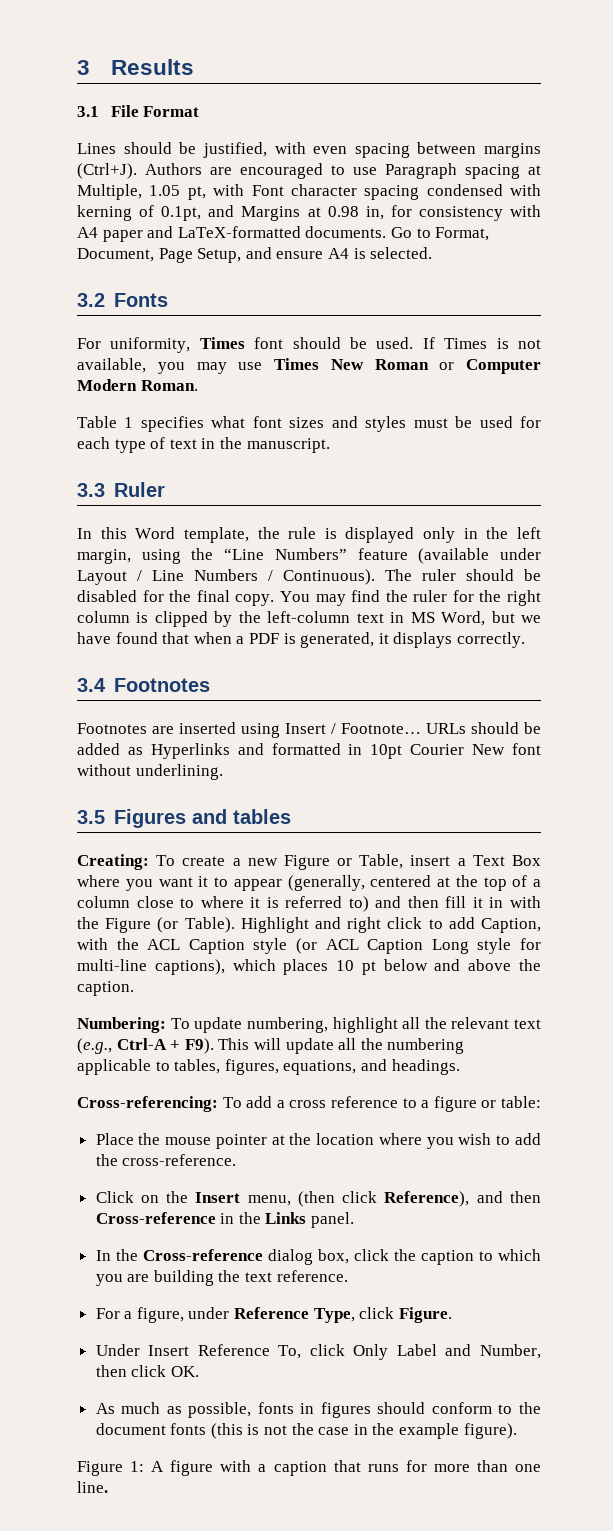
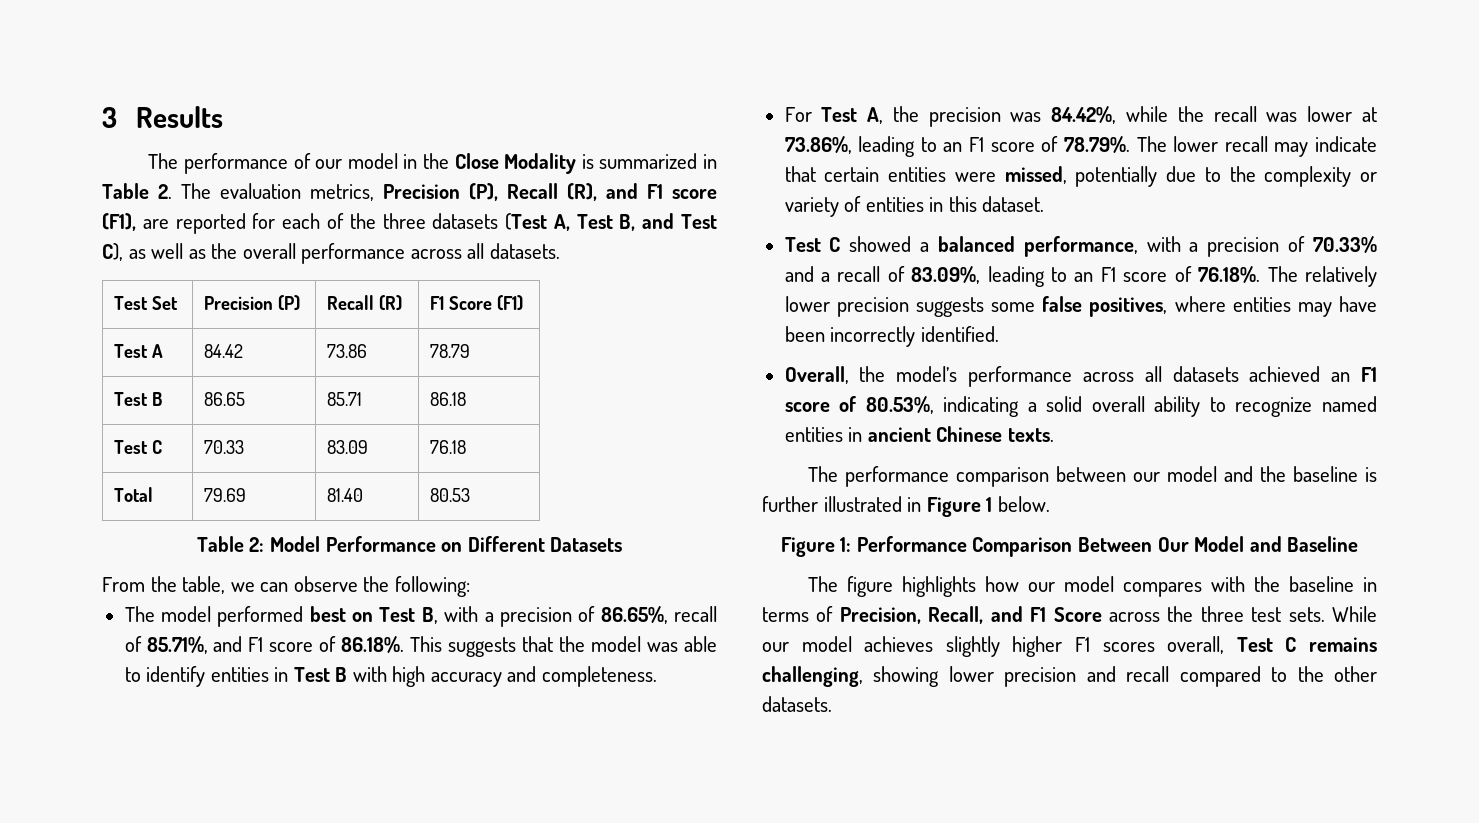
[77,105,200,117] [77,142,541,158] [77,163,541,179] [77,184,541,200] [77,205,541,221] [77,226,490,242] [77,247,433,263] [77,293,168,307] [77,337,541,353] [77,358,541,374] [77,379,198,391] [77,416,541,432] [77,437,330,453] [77,482,165,497] [77,527,541,543] [77,548,541,564] [77,569,541,585] [77,590,541,606] [77,611,541,627] [77,632,525,648] [77,678,210,692] [77,722,541,738] [77,743,542,759] [77,764,223,780] [77,809,291,828] [77,854,541,870] [77,875,541,891] [77,896,541,912] [77,917,541,933] [77,938,541,954] [77,959,541,975] [77,981,134,996] [77,1017,541,1033] [77,1038,465,1054] [77,1059,460,1075] [77,1096,541,1112] [95,1133,541,1149] [95,1154,237,1166] [95,1191,541,1207] [95,1212,355,1228] [95,1249,542,1265] [95,1270,348,1286] [95,1307,452,1323] [95,1344,541,1360] [95,1365,199,1377] [95,1402,541,1418] [95,1423,517,1439] [77,1460,541,1476] [77,1481,108,1493] 3.1 File Format // Lines should be justified, with even spacing between margins (Ctrl+J). Authors are encouraged to use Paragraph spacing at Multiple, 1.05 pt, with Font character spacing condensed with kerning of 0.1pt, and Margins at 0.98 in, for consistency with A4 paper and LaTeX-formatted documents. Go to Format, Document, Page Setup, and ensure A4 is selected. // 3.2 Fonts // For uniformity, Times font should be used. If Times is not available, you may use Times New Roman or Computer Modern Roman. // Table 1 specifies what font sizes and styles must be used for each type of text in the manuscript. // 3.3 Ruler // In this Word template, the rule is displayed only in the left margin, using the “Line Numbers” feature (available under Layout / Line Numbers / Continuous). The ruler should be disabled for the final copy. You may find the ruler for the right column is clipped by the left-column text in MS Word, but we have found that when a PDF is generated, it displays correctly. // 3.4 Footnotes // Footnotes are inserted using Insert / Footnote… URLs should be added as Hyperlinks and formatted in 10pt Courier New font without underlining. // 3.5 Figures and tables // Creating: To create a new Figure or Table, insert a Text Box where you want it to appear (generally, centered at the top of a column close to where it is referred to) and then fill it in with the Figure (or Table). Highlight and right click to add Caption, with the ACL Caption style (or ACL Caption Long style for multi-line captions), which places 10 pt below and above the caption. // Numbering: To update numbering, highlight all the relevant text (e.g., Ctrl-A + F9). This will update all the numbering applicable to tables, figures, equations, and headings. // Cross-referencing: To add a cross reference to a figure or table: // Place the mouse pointer at the location where you wish to add the cross-reference. // Click on the Insert menu, (then click Reference), and then Cross-reference in the Links panel. // In the Cross-reference dialog box, click the caption to which you are building the text reference. // For a figure, under Reference Type, click Figure. // Under Insert Reference To, click Only Label and Number, then click OK. // As much as possible, fonts in figures should conform to the document fonts (this is not the case in the example figure). // Figure 1: A figure with a caption that runs for more than one line. -> [148,153,718,174] [102,183,717,201] [102,213,717,234] [102,243,560,264] [114,296,179,310] [204,295,301,311] [327,295,403,311] [430,295,524,311] [114,344,164,358] [204,344,244,358] [327,344,368,358] [430,344,471,358] [114,392,163,406] [204,392,246,406] [327,392,363,406] [430,392,467,406] [114,440,163,454] [204,440,245,454] [327,440,369,454] [430,440,467,454] [114,487,154,502] [204,488,247,502] [327,488,364,502] [430,488,471,502] [196,536,623,552] [102,576,470,597] [124,606,718,627] [124,636,718,657] [124,666,657,687] [784,106,1377,127] [784,136,1377,157] [784,166,1377,187] [784,196,1045,217] [784,236,1378,257] [784,266,1377,287] [784,296,1377,317] [784,326,999,347] [784,366,1377,387] [784,396,1377,417] [784,426,1054,442] [808,466,1377,487] [762,496,1050,517] [780,536,1359,557] [808,576,1377,597] [762,606,1377,624] [762,636,1377,657] [762,666,1377,687] [762,696,832,712] The performance of our model in the Close Modality is summarized in Table 2. The evaluation metrics, Precision (P), Recall (R), and F1 score (F1), are reported for each of the three datasets (Test A, Test B, and Test C), as well as the overall performance across all datasets. // Test Set | Precision (P) | Recall (R) | F1 Score (F1) // Test A | 84.42 | 73.86 | 78.79 // Test B | 86.65 | 85.71 | 86.18 // Test C | 70.33 | 83.09 | 76.18 // Total | 79.69 | 81.40 | 80.53 // Table 2: Model Performance on Different Datasets // From the table, we can observe the following: // The model performed best on Test B, with a precision of 86.65%, recall of 85.71%, and F1 score of 86.18%. This suggests that the model was able to identify entities in Test B with high accuracy and completeness. // For Test A, the precision was 84.42%, while the recall was lower at 73.86%, leading to an F1 score of 78.79%. The lower recall may indicate that certain entities were missed, potentially due to the complexity or variety of entities in this dataset. // Test C showed a balanced performance, with a precision of 70.33% and a recall of 83.09%, leading to an F1 score of 76.18%. The relatively lower precision suggests some false positives, where entities may have been incorrectly identified. // Overall, the model’s performance across all datasets achieved an F1 score of 80.53%, indicating a solid overall ability to recognize named entities in ancient Chinese texts. // The performance comparison between our model and the baseline is further illustrated in Figure 1 below. // Figure 1: Performance Comparison Between Our Model and Baseline // The figure highlights how our model compares with the baseline in terms of Precision, Recall, and F1 Score across the three test sets. While our model achieves slightly higher F1 scores overall, Test C remains challenging, showing lower precision and recall compared to the other datasets.

